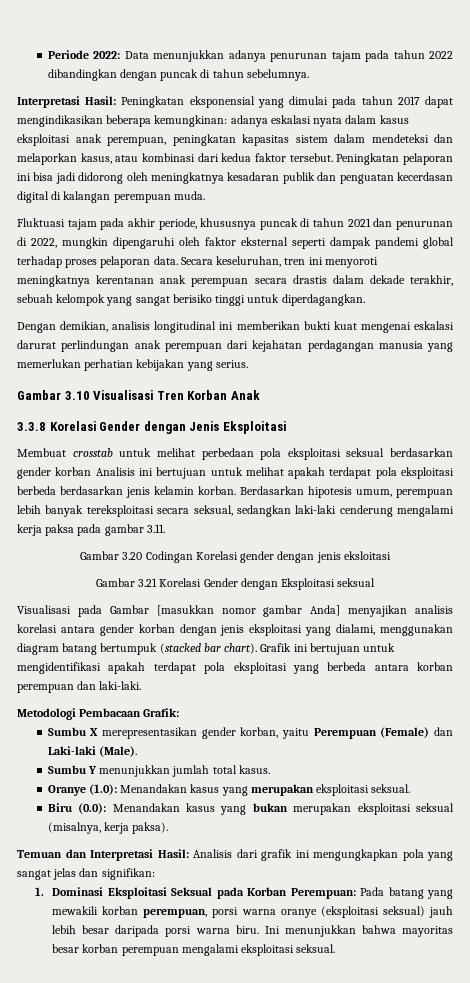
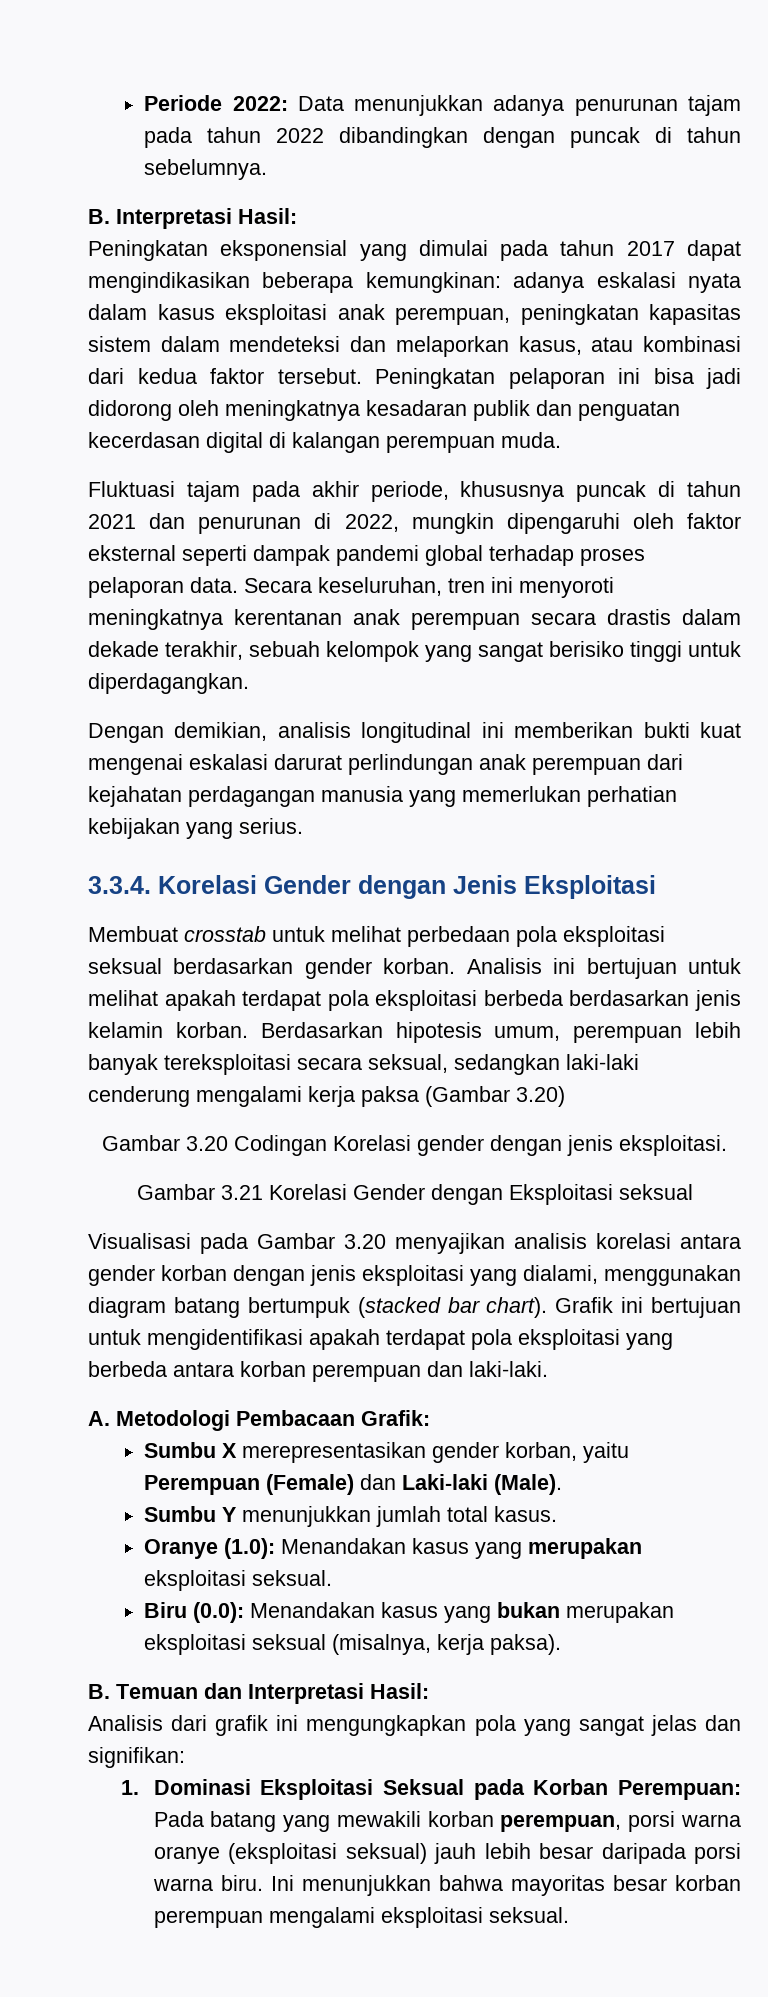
[17,96,117,108] Interpretasi Hasil: -> [88,208,297,229] B. Interpretasi Hasil: //
[17,390,260,400] [17,422,46,431] Gambar 3.10 Visualisasi Tren Korban Anak // 3.3.8 -> [88,876,151,894] 3.3.4.
[55,467,92,476] korban -> [383,958,456,974] korban.
[77,524,165,536] pada gambar 3.11. -> [425,1086,565,1107] (Gambar 3.20)
[343,551,391,560] eksloitasi -> [619,1135,727,1156] eksploitasi.
[156,605,341,617] [masukkan nomor gambar Anda] -> [344,1234,386,1249] 3.20
(142, 685) none -> [88,1411,110,1426] A.
(169, 828) none -> [88,1684,110,1699] B.
(189, 853) none -> (429, 1691) //

